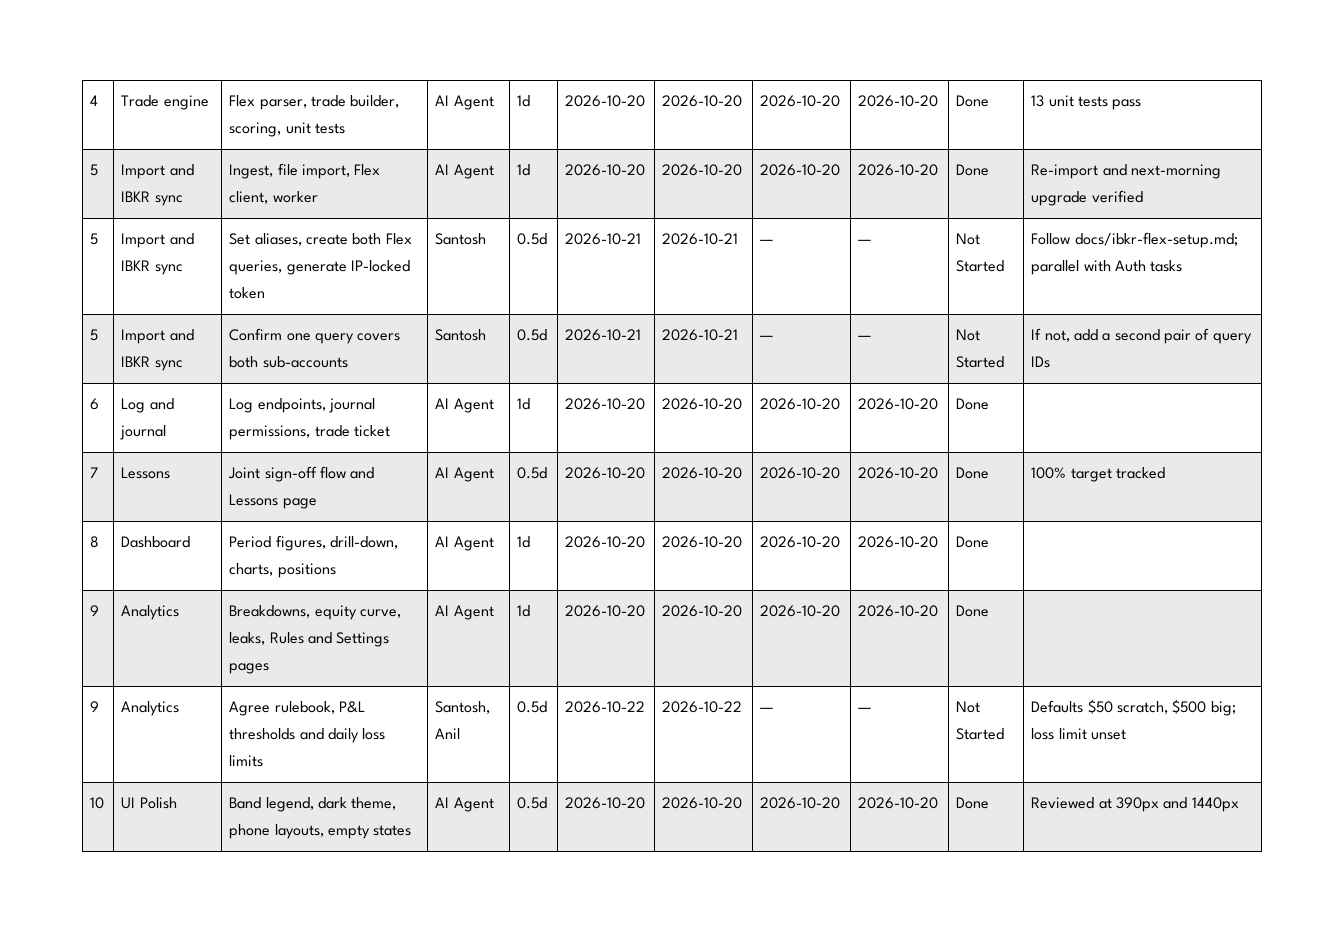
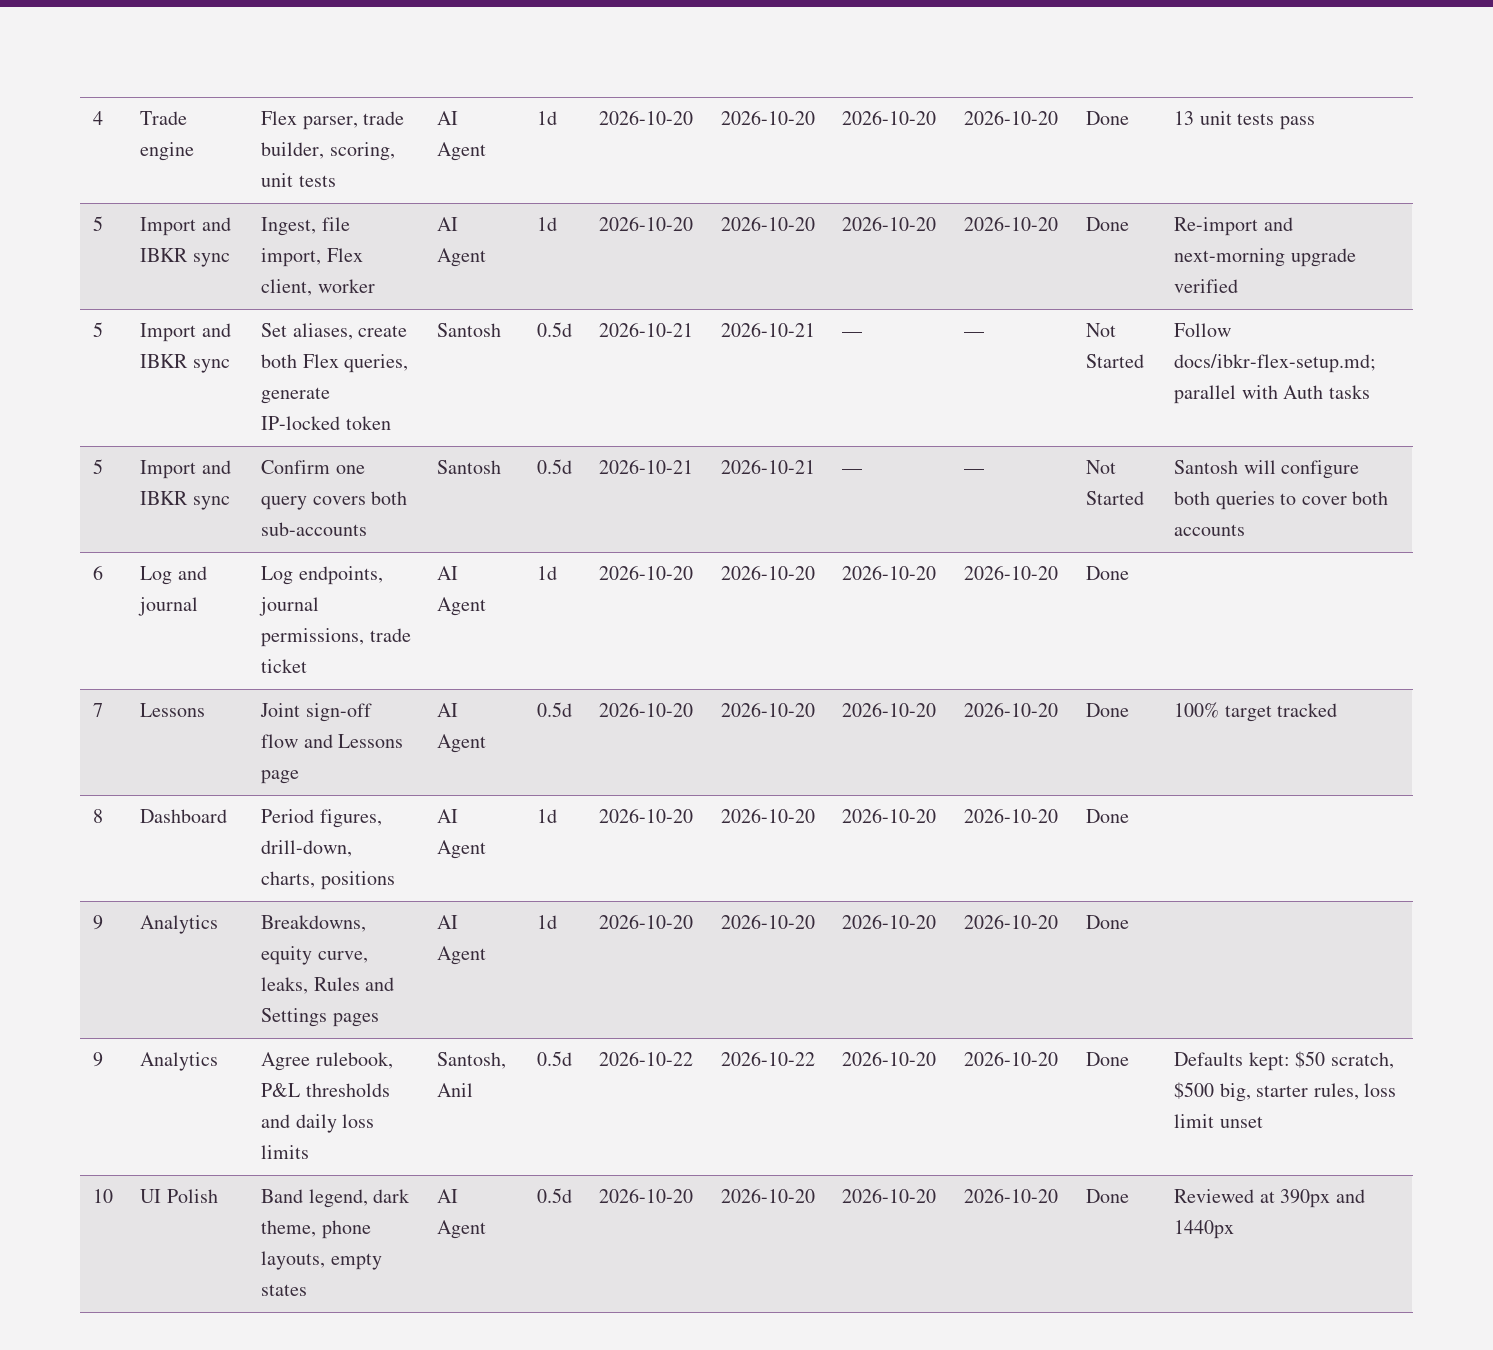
[1031,328,1252,344] [1031,356,1051,368] If not, add a second pair of query IDs -> [1174,460,1360,479] [1174,491,1388,510] [1174,524,1246,536] Santosh will configure both queries to cover both accounts
[760,707,774,712] [858,707,872,712] [956,701,981,713] [956,728,1005,740] — | — | Not Started -> [842,1051,937,1066] [964,1051,1059,1066] [1086,1052,1130,1066] 2026-10-20 | 2026-10-20 | Done
(1084, 706) none -> [1248,1052,1290,1071] kept:
[1210,701,1236,716] big; -> [1219,1083,1359,1102] big, starter rules,

